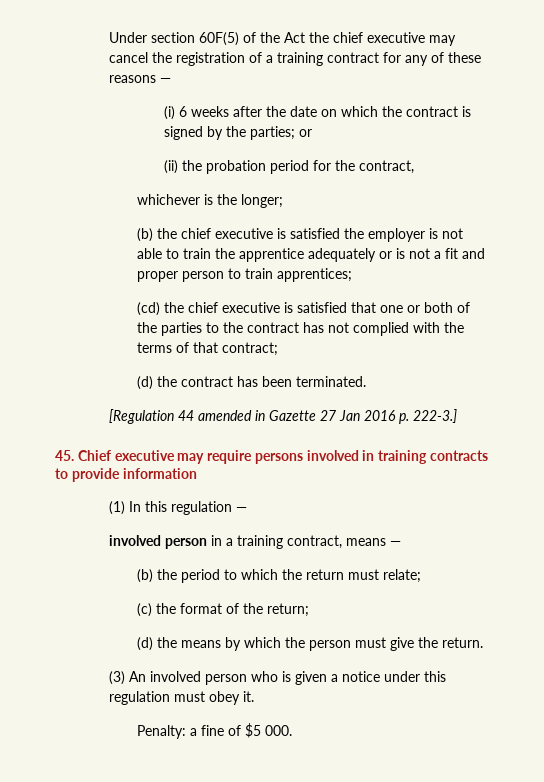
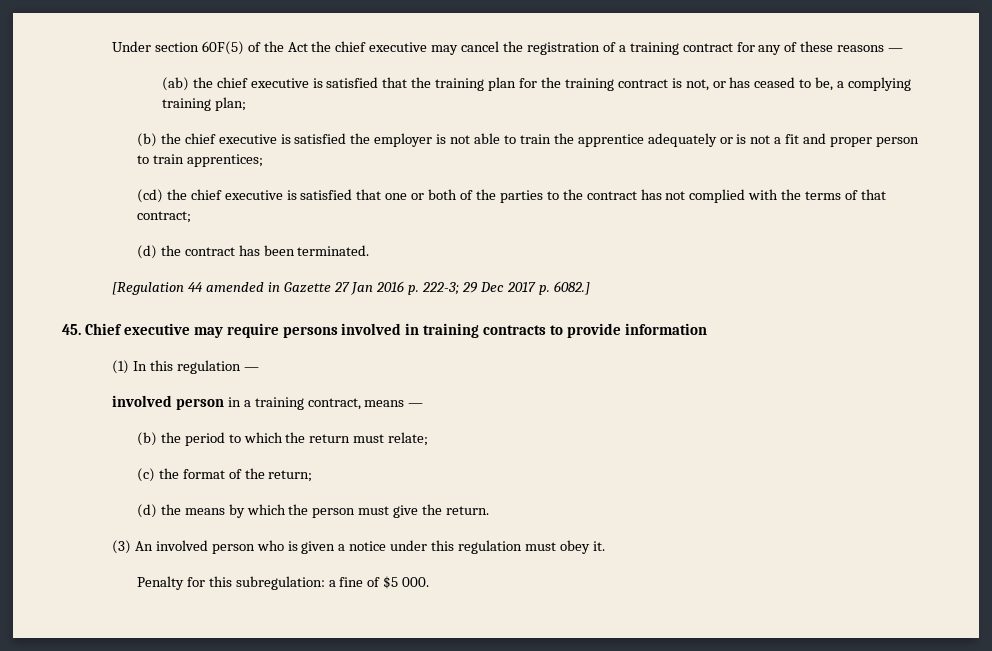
[163,106,471,120] [163,126,312,140] [163,160,414,174] [136,194,283,208] (i) 6 weeks after the date on which the contract is signed by the parties; or // (ii) the probation period for the contract, // whichever is the longer; -> [161,77,912,91] [161,97,246,111] (ab) the chief executive is satisfied that the training plan for the training contract is not, or has ceased to be, a complying training plan;
[413,409,458,423] 222-3.] -> [422,281,590,295] 222-3; 29 Dec 2017 p. 6082.]
[136,725,186,739] Penalty: -> [136,576,325,590] Penalty for this subregulation:

